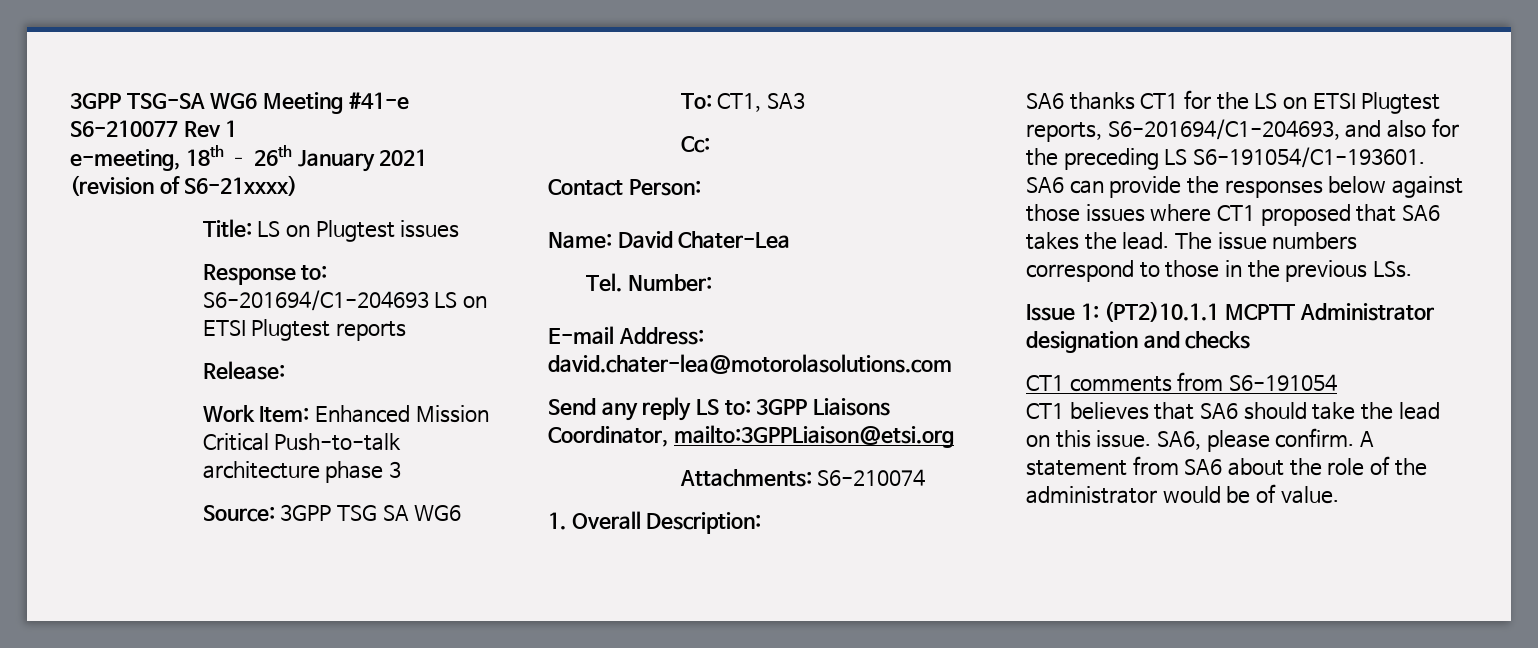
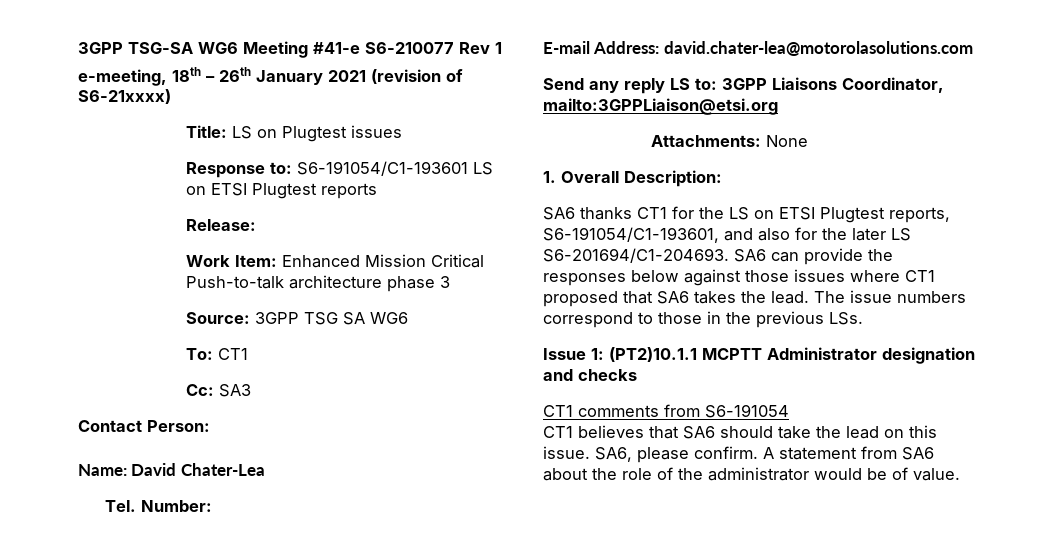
[202,290,429,311] S6-201694/C1-204693 -> [296,161,468,176] S6-191054/C1-193601
[717,92,805,112] CT1, SA3 -> [217,348,248,360] CT1
(710, 144) none -> [218,384,251,397] SA3
[679,469,926,487] Attachments: S6-210074 -> [650,135,808,147] Attachments: None
[1107,119,1340,140] S6-201694/C1-204693, -> [543,227,719,243] S6-191054/C1-193601,
[1063,147,1425,170] preceding LS S6-191054/C1-193601. -> [852,228,911,241] [543,248,729,263] later LS S6-201694/C1-204693.

